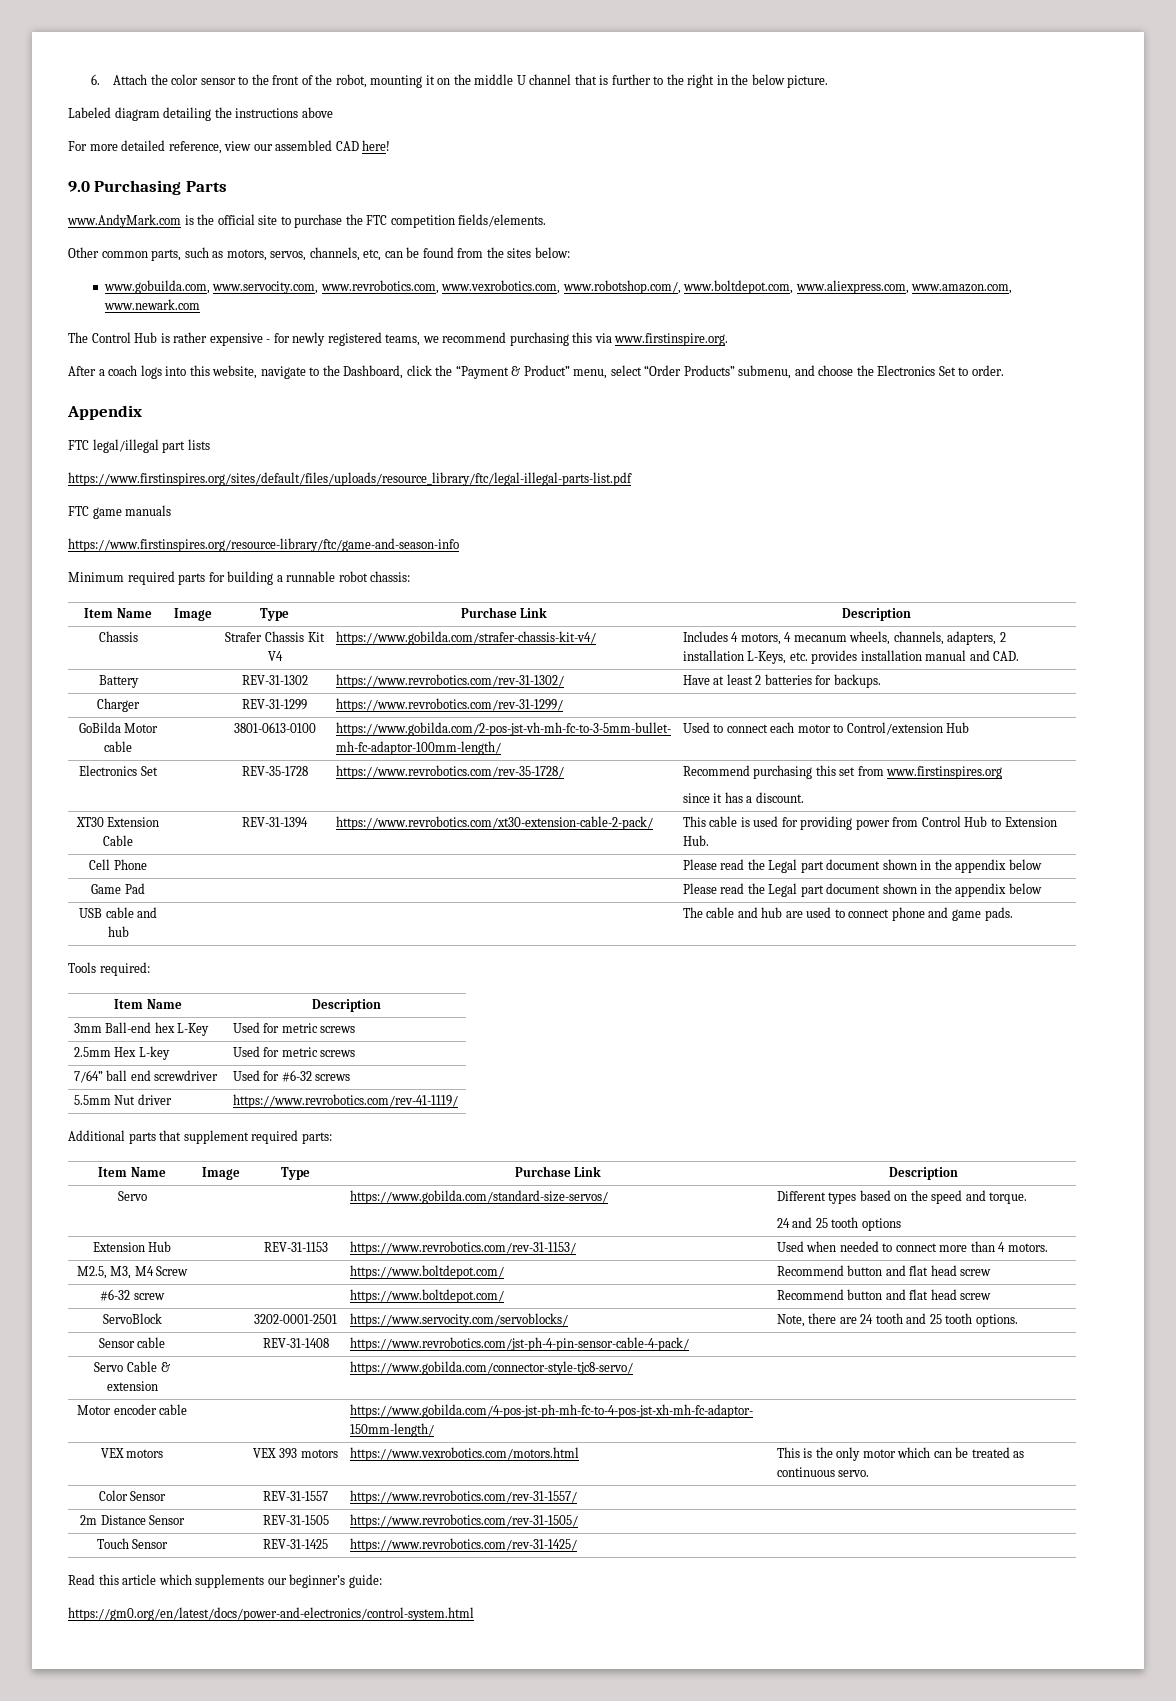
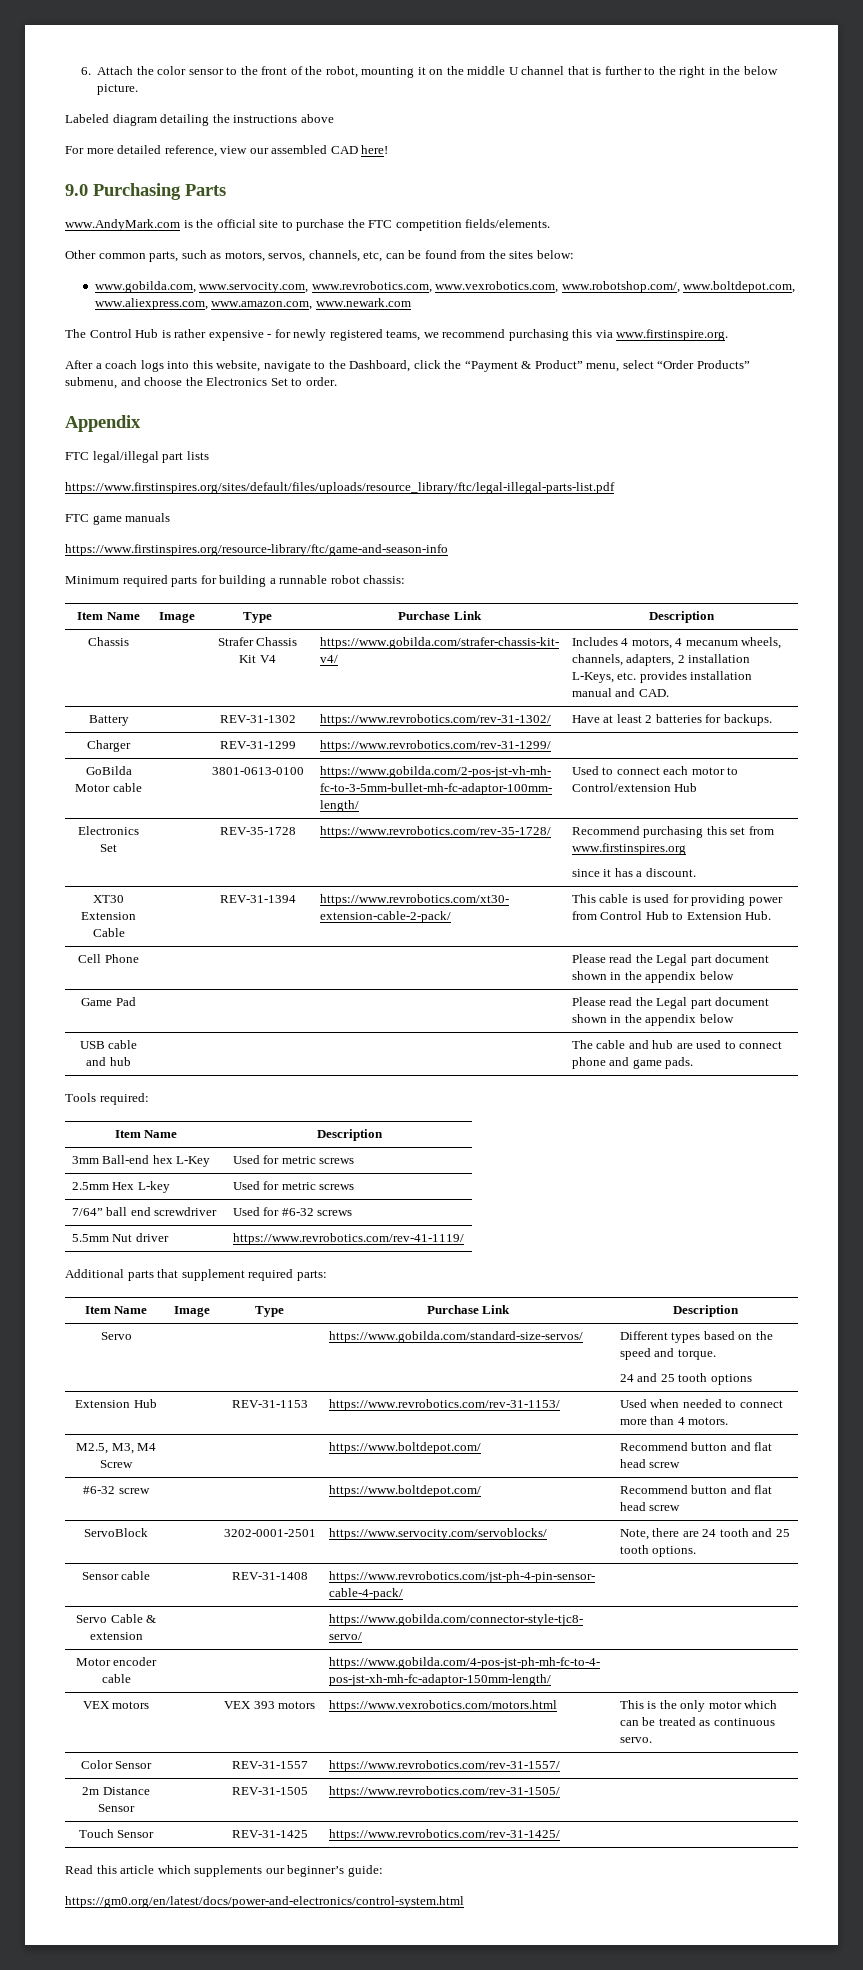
[103,280,210,294] www.gobuilda.com, -> [94,281,196,293] www.gobilda.com,

